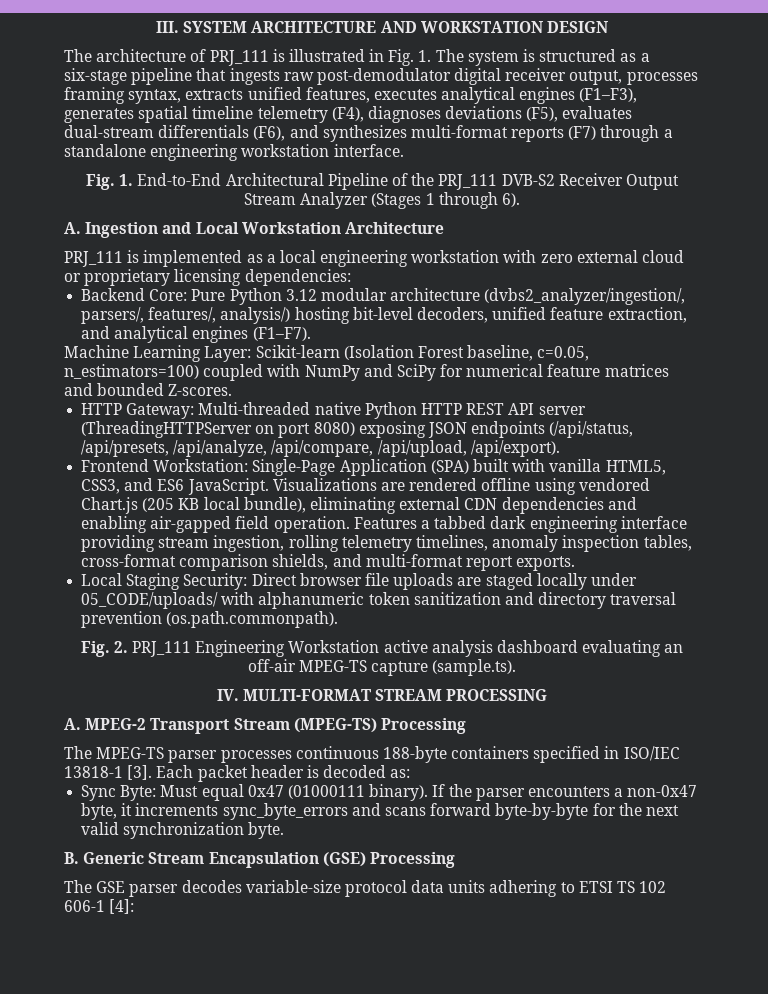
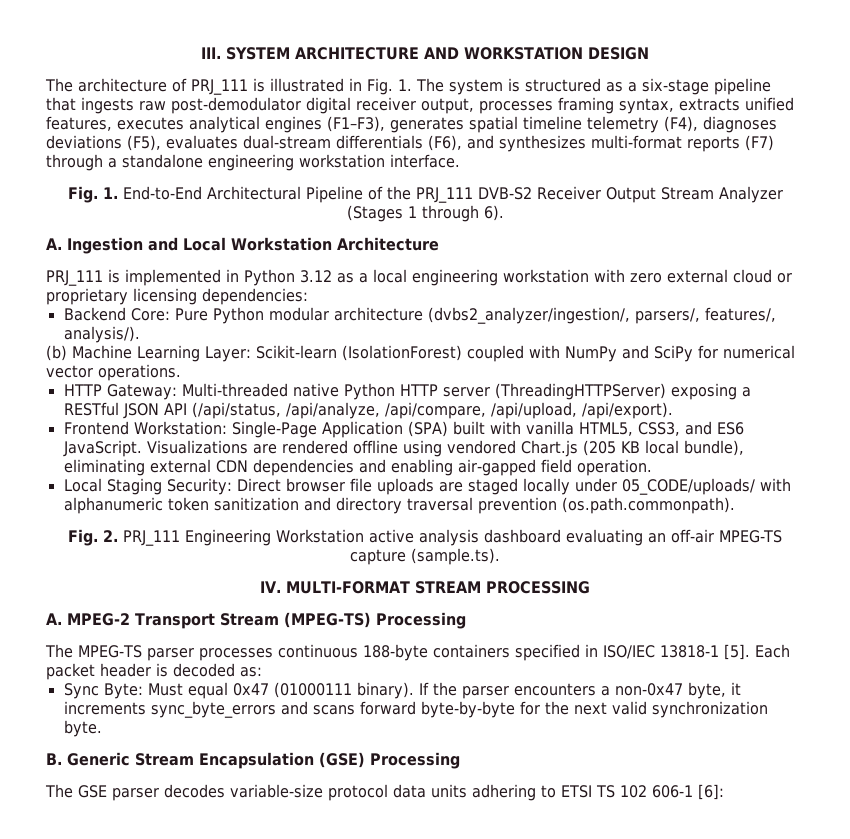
(243, 258) none -> [226,269,332,286] in Python 3.12
[285,289,317,301] 3.12 -> (264, 315) none
[220,307,687,324] [81,326,311,343] [64,345,590,362] [64,364,199,379] analysis/) hosting bit-level decoders, unified feature extraction, and analytical engines (F1–F7). // Machine Learning Layer: Scikit-learn (Isolation Forest baseline, c=0.05, n_estimators=100) -> [63,326,140,343] [46,345,462,362] analysis/). // (b) Machine Learning Layer: Scikit-learn (IsolationForest)
[547,364,669,377] [64,383,233,396] feature matrices and bounded Z-scores. -> [46,364,181,381] vector operations.
[466,403,586,415] [81,421,634,438] [81,440,170,457] REST API server (ThreadingHTTPServer on port 8080) exposing JSON endpoints (/api/status, /api/presets, -> [442,383,751,400] [63,402,281,419] server (ThreadingHTTPServer) exposing a RESTful JSON API (/api/status,
[353,516,687,533] [81,535,692,552] [81,554,576,571] Features a tabbed dark engineering interface providing stream ingestion, rolling telemetry timelines, anomaly inspection tables, cross-format comparison shields, and multi-format report exports. -> (652, 467) none
[127,765,153,780] [3]. -> [723,644,750,660] [5].
[109,899,135,914] [4]: -> [698,784,724,800] [6]:

